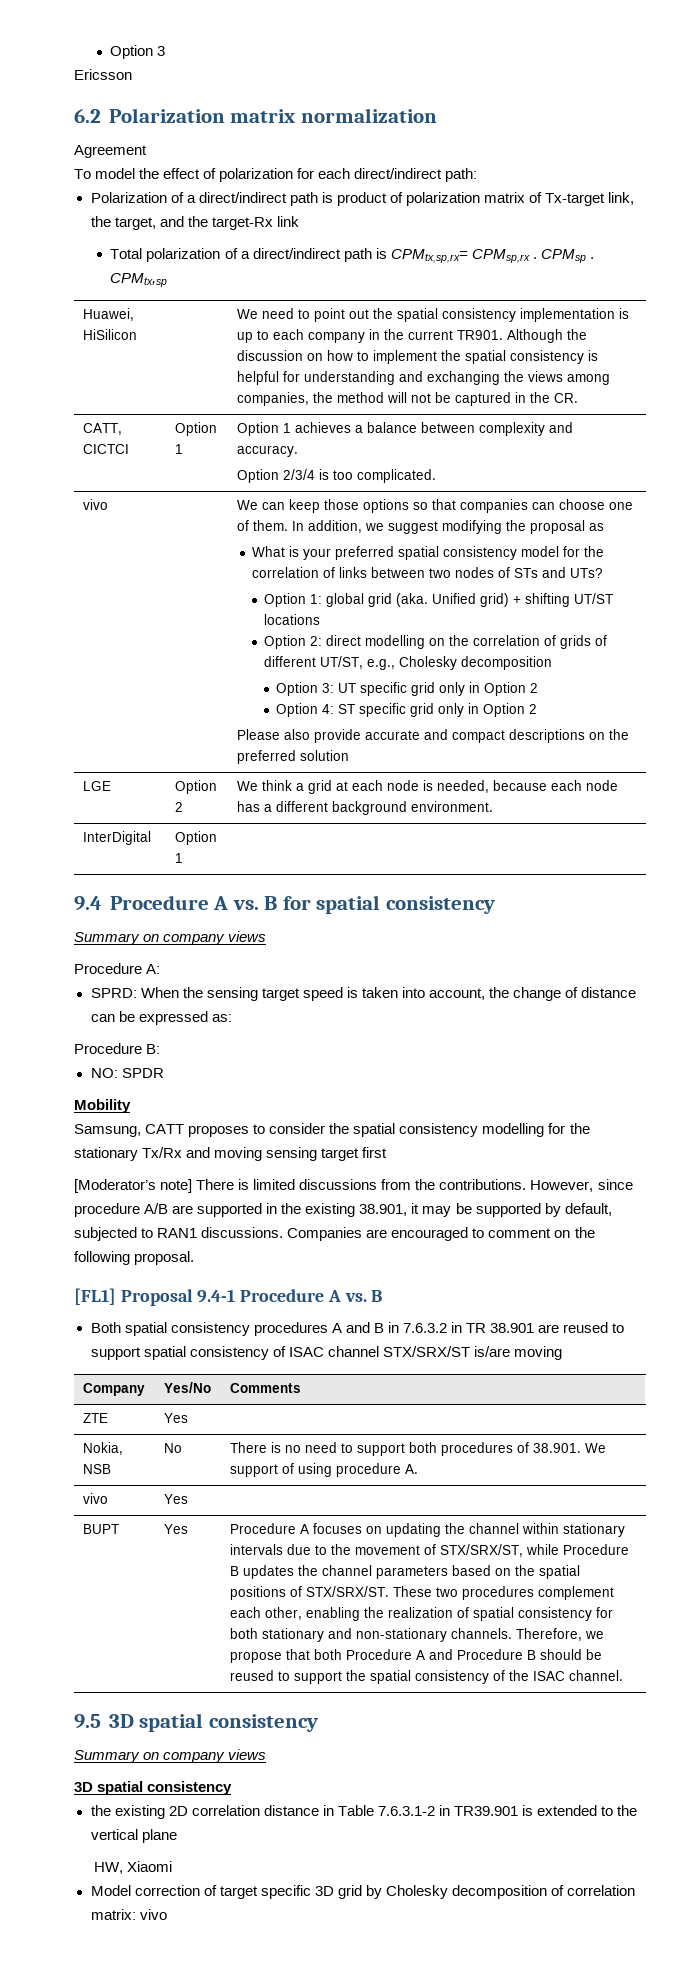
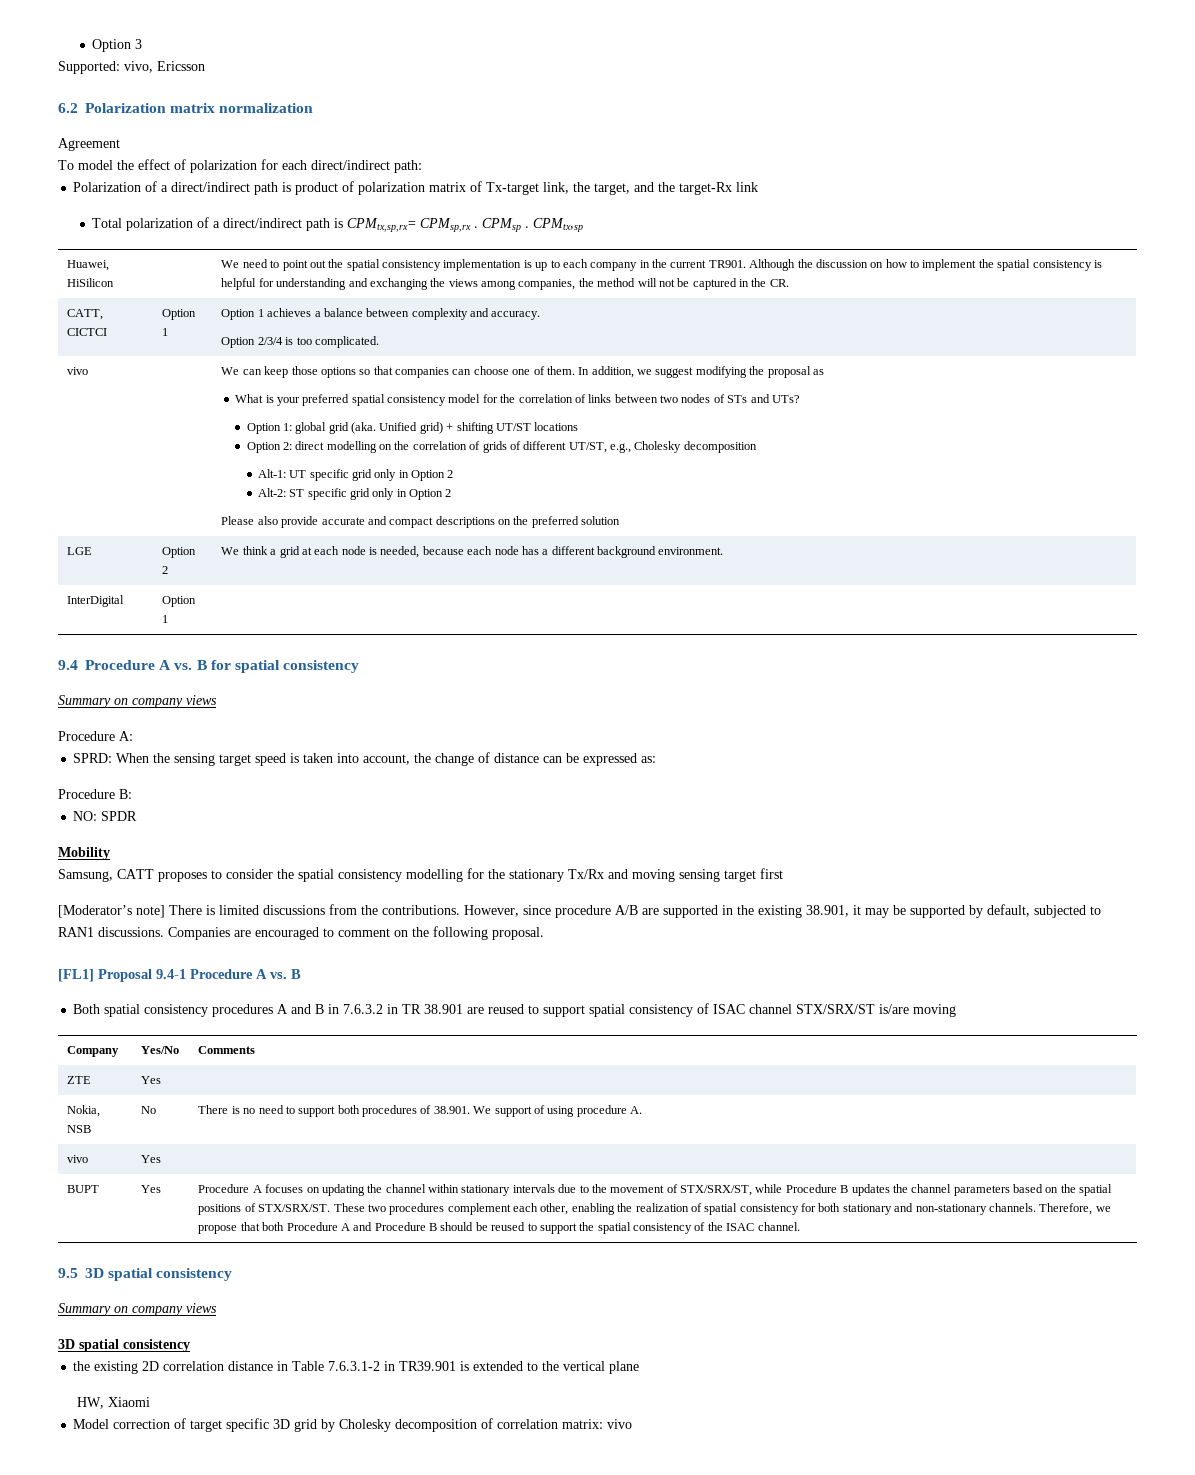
(166, 51) none -> [58,61,153,74] Supported: vivo,
[275,682,334,696] Option 3: -> [257,469,286,478] Alt-1:
[275,703,334,717] Option 4: -> [257,488,286,497] Alt-2:

